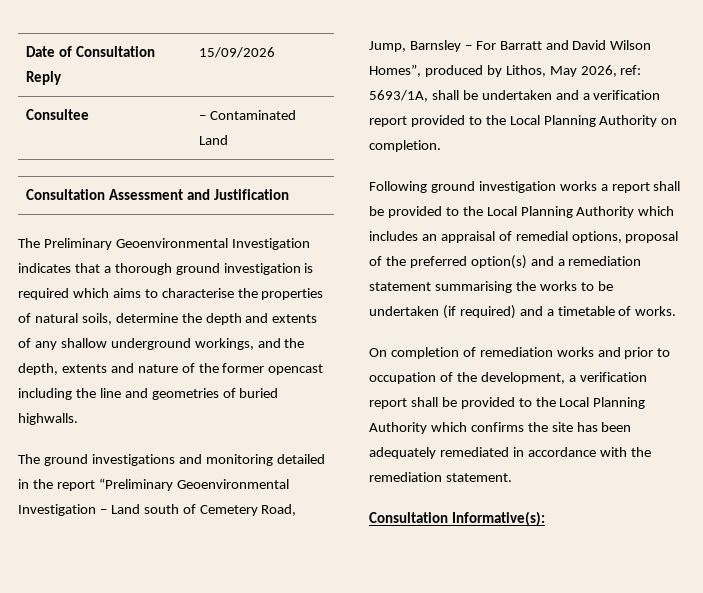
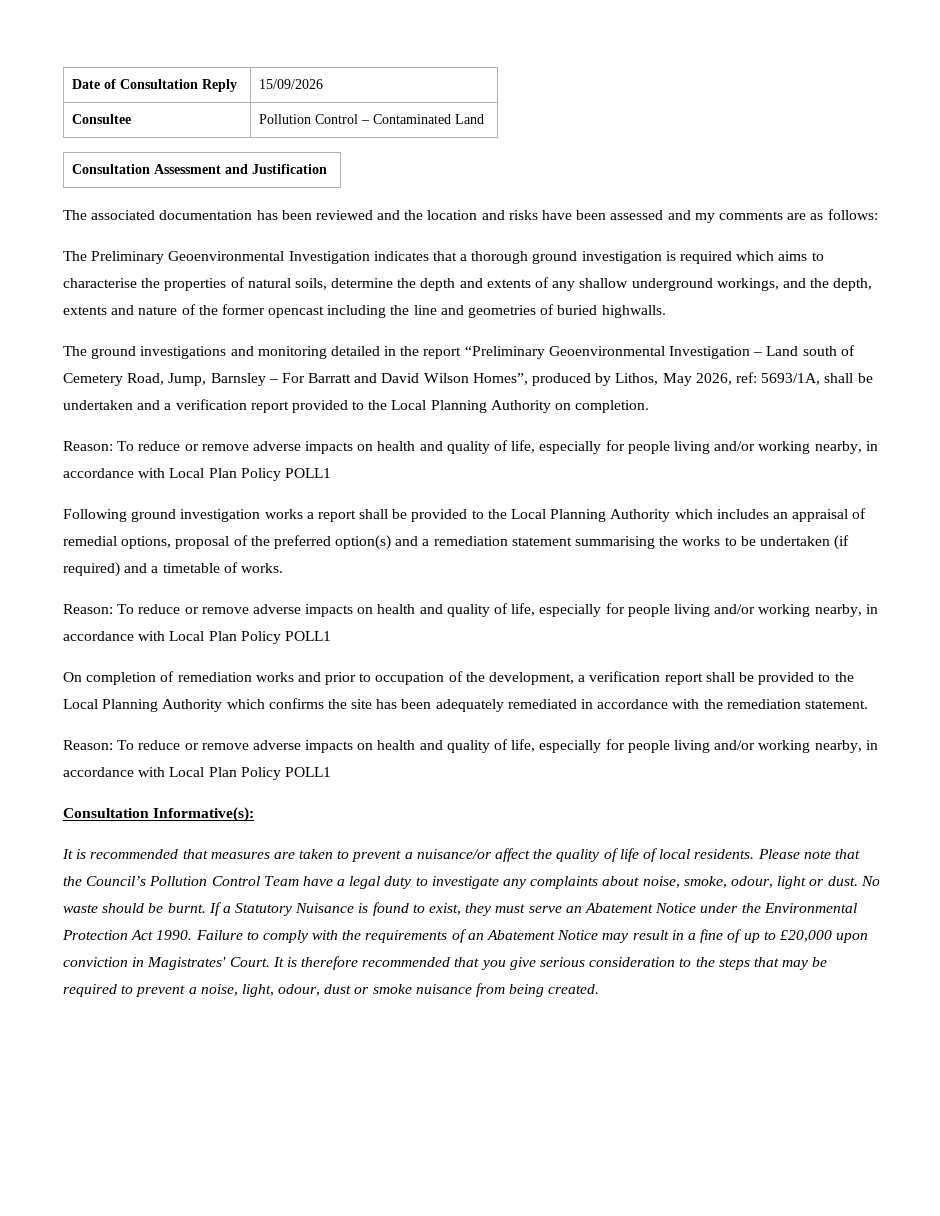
(90, 114) none -> [259,114,359,124] Pollution Control
(289, 194) none -> [63,209,878,223] // The associated documentation has been reviewed and the location and risks have been assessed and my comments are as follows:
(441, 146) none -> [63,440,878,454] [63,468,331,481] // Reason: To reduce or remove adverse impacts on health and quality of life, especially for people living and/or working nearby, in accordance with Local Plan Policy POLL1
(677, 311) none -> [63,603,878,617] [63,631,331,644] // Reason: To reduce or remove adverse impacts on health and quality of life, especially for people living and/or working nearby, in accordance with Local Plan Policy POLL1
[369,511,545,526] Consultation Informative(s): -> [63,739,878,753] [63,767,331,780] [63,807,255,822] [62,848,860,862] [63,876,880,889] [63,902,857,916] [62,929,869,943] [63,956,828,970] [63,983,600,997] Reason: To reduce or remove adverse impacts on health and quality of life, especially for people living and/or working nearby, in accordance with Local Plan Policy POLL1 // Consultation Informative(s): // It is recommended that measures are taken to prevent a nuisance/or affect the quality of life of local residents. Please note that the Council’s Pollution Control Team have a legal duty to investigate any complaints about noise, smoke, odour, light or dust. No waste should be burnt. If a Statutory Nuisance is found to exist, they must serve an Abatement Notice under the Environmental Protection Act 1990. Failure to comply with the requirements of an Abatement Notice may result in a fine of up to £20,000 upon conviction in Magistrates' Court. It is therefore recommended that you give serious consideration to the steps that may be required to prevent a noise, light, odour, dust or smoke nuisance from being created.

